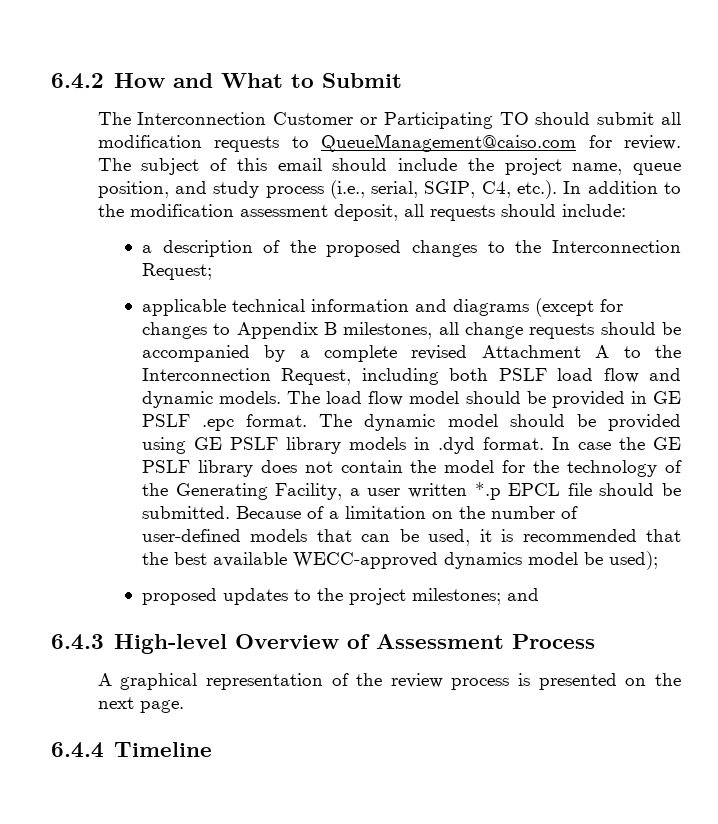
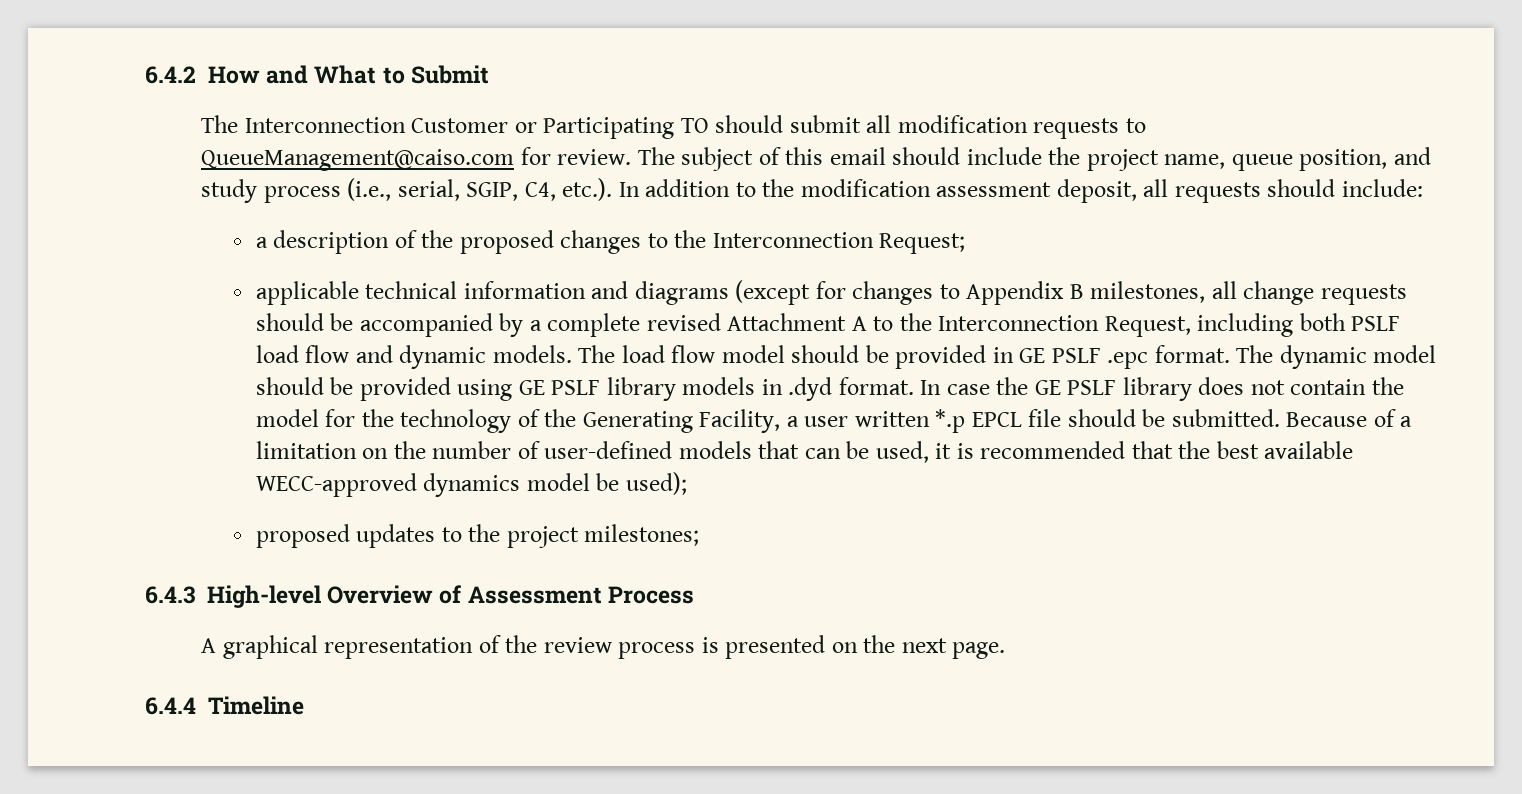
[506,588,539,601] and -> (700, 535) none

